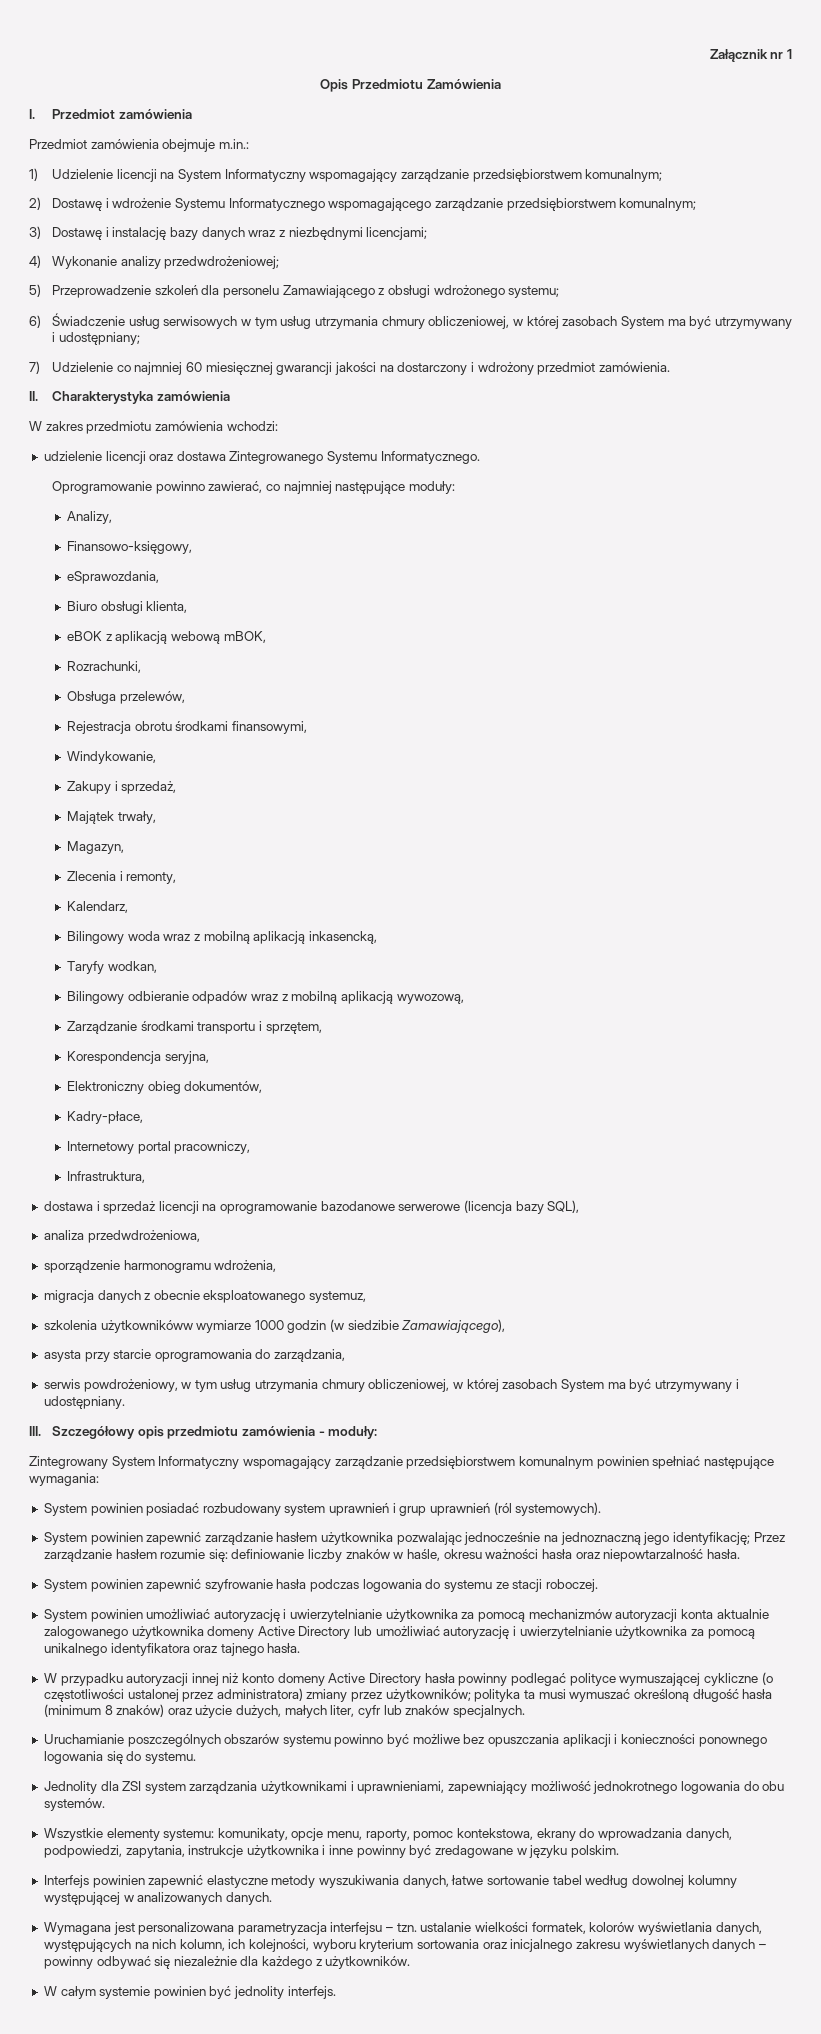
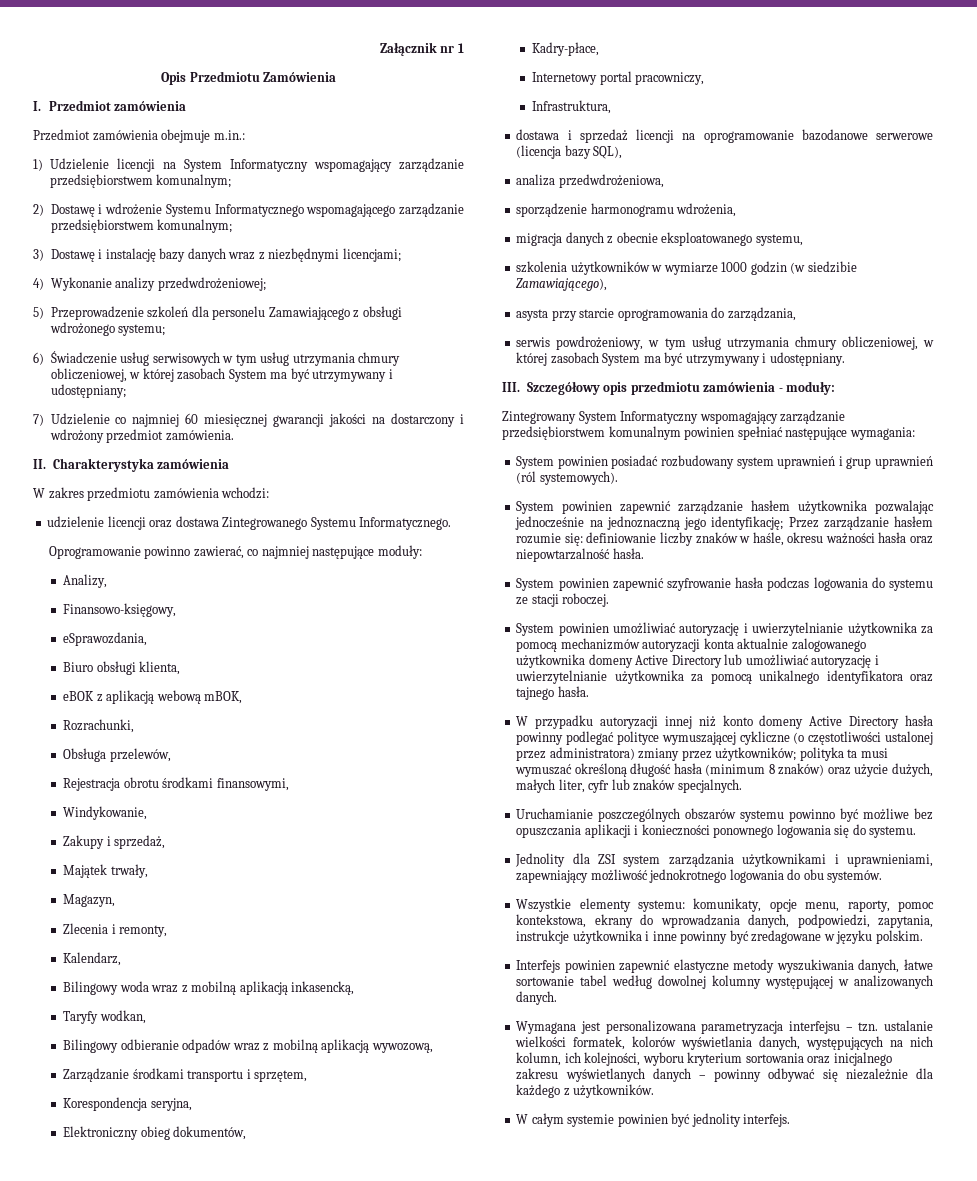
[309,1291,367,1303] systemuz, -> [755,234,803,246] systemu,
[100,1320,193,1333] użytkownikóww -> [570,261,663,275] użytkowników w

